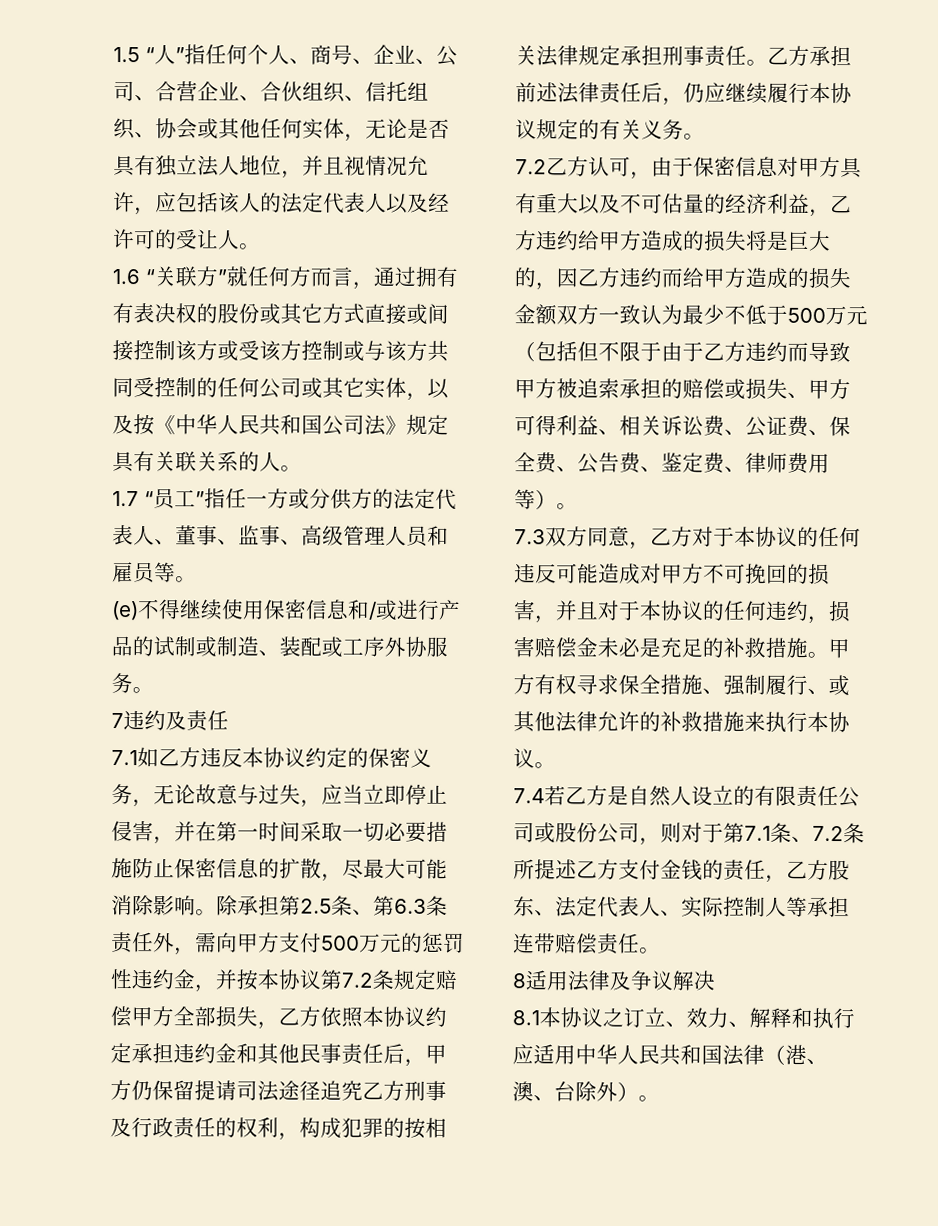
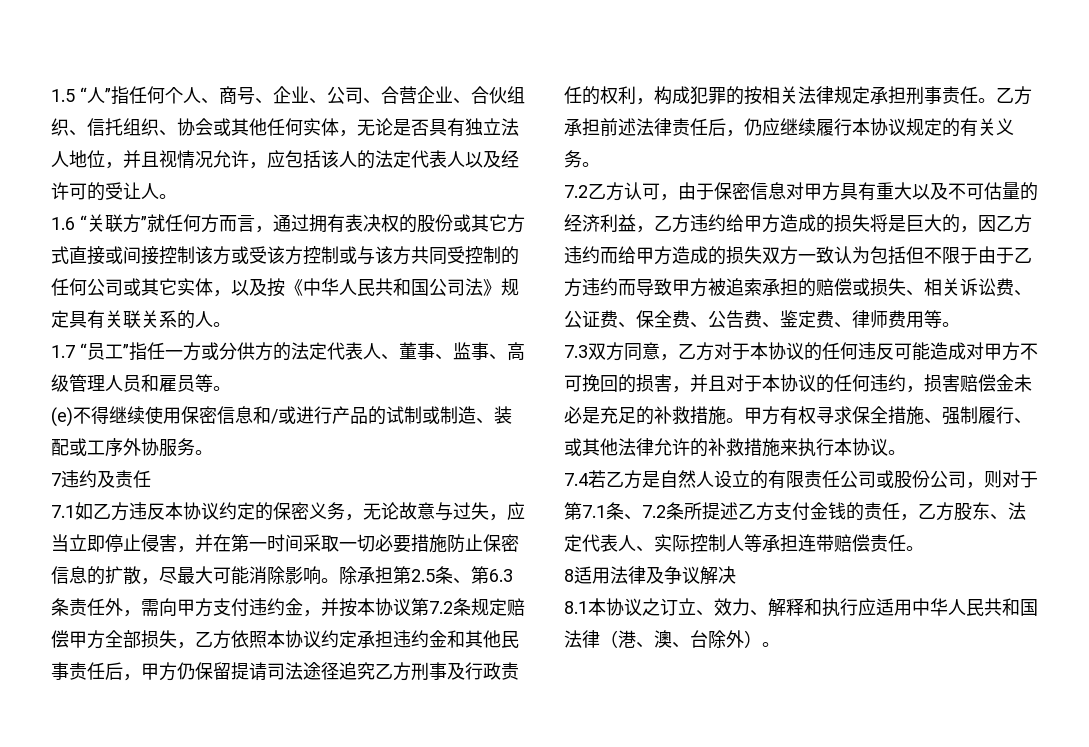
[112,303,134,324] 有 -> (345, 223) none
[321,932,465,953] [110,969,133,990] 500万元的惩罚性 -> (249, 607) none
[514,304,557,326] 金额 -> (762, 255) none
[682,304,868,326] [514,341,536,362] 最少不低于500万元（ -> (870, 255) none
[808,379,851,400] [514,415,620,436] 甲方可得利益、 -> (924, 293) none
[535,489,557,510] ） -> (942, 319) none

